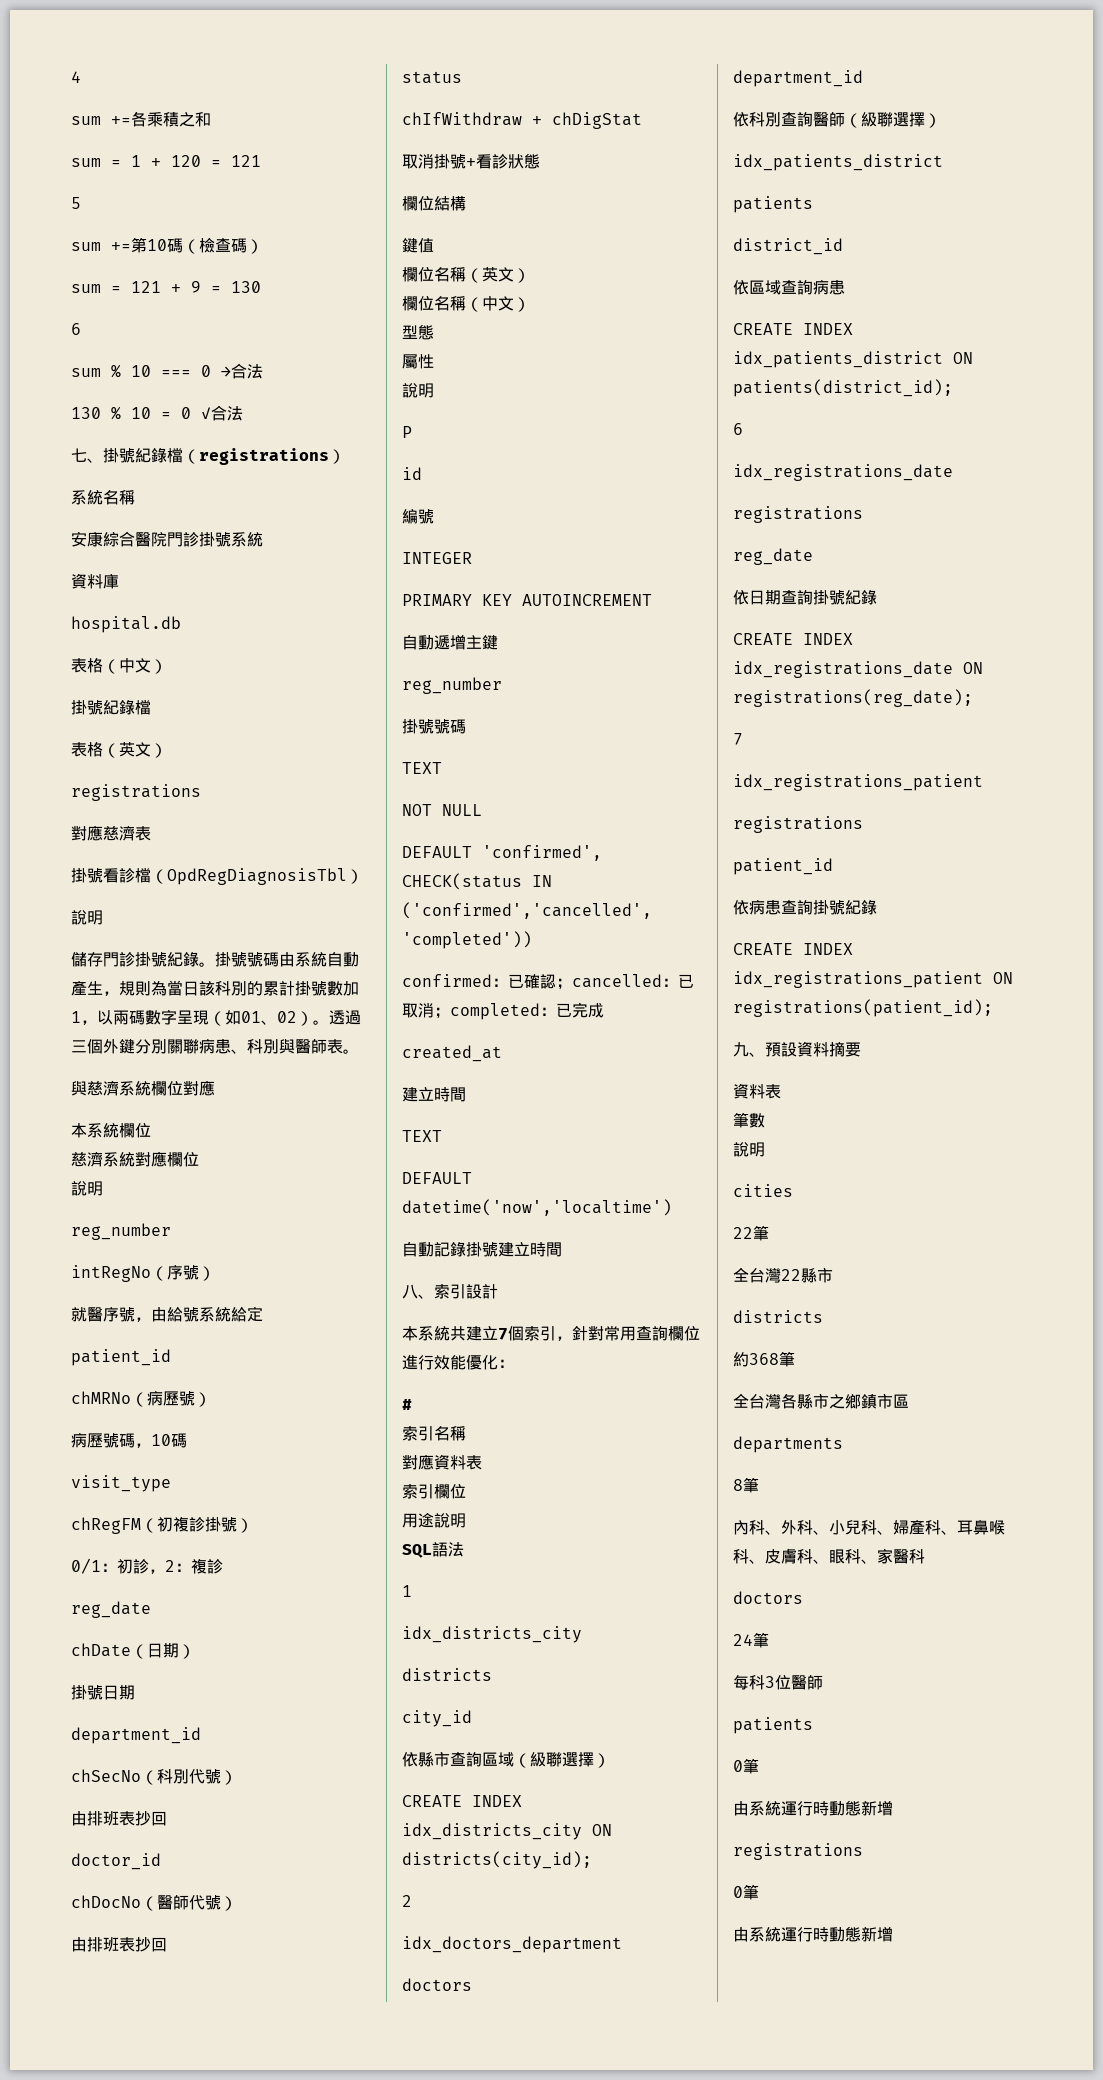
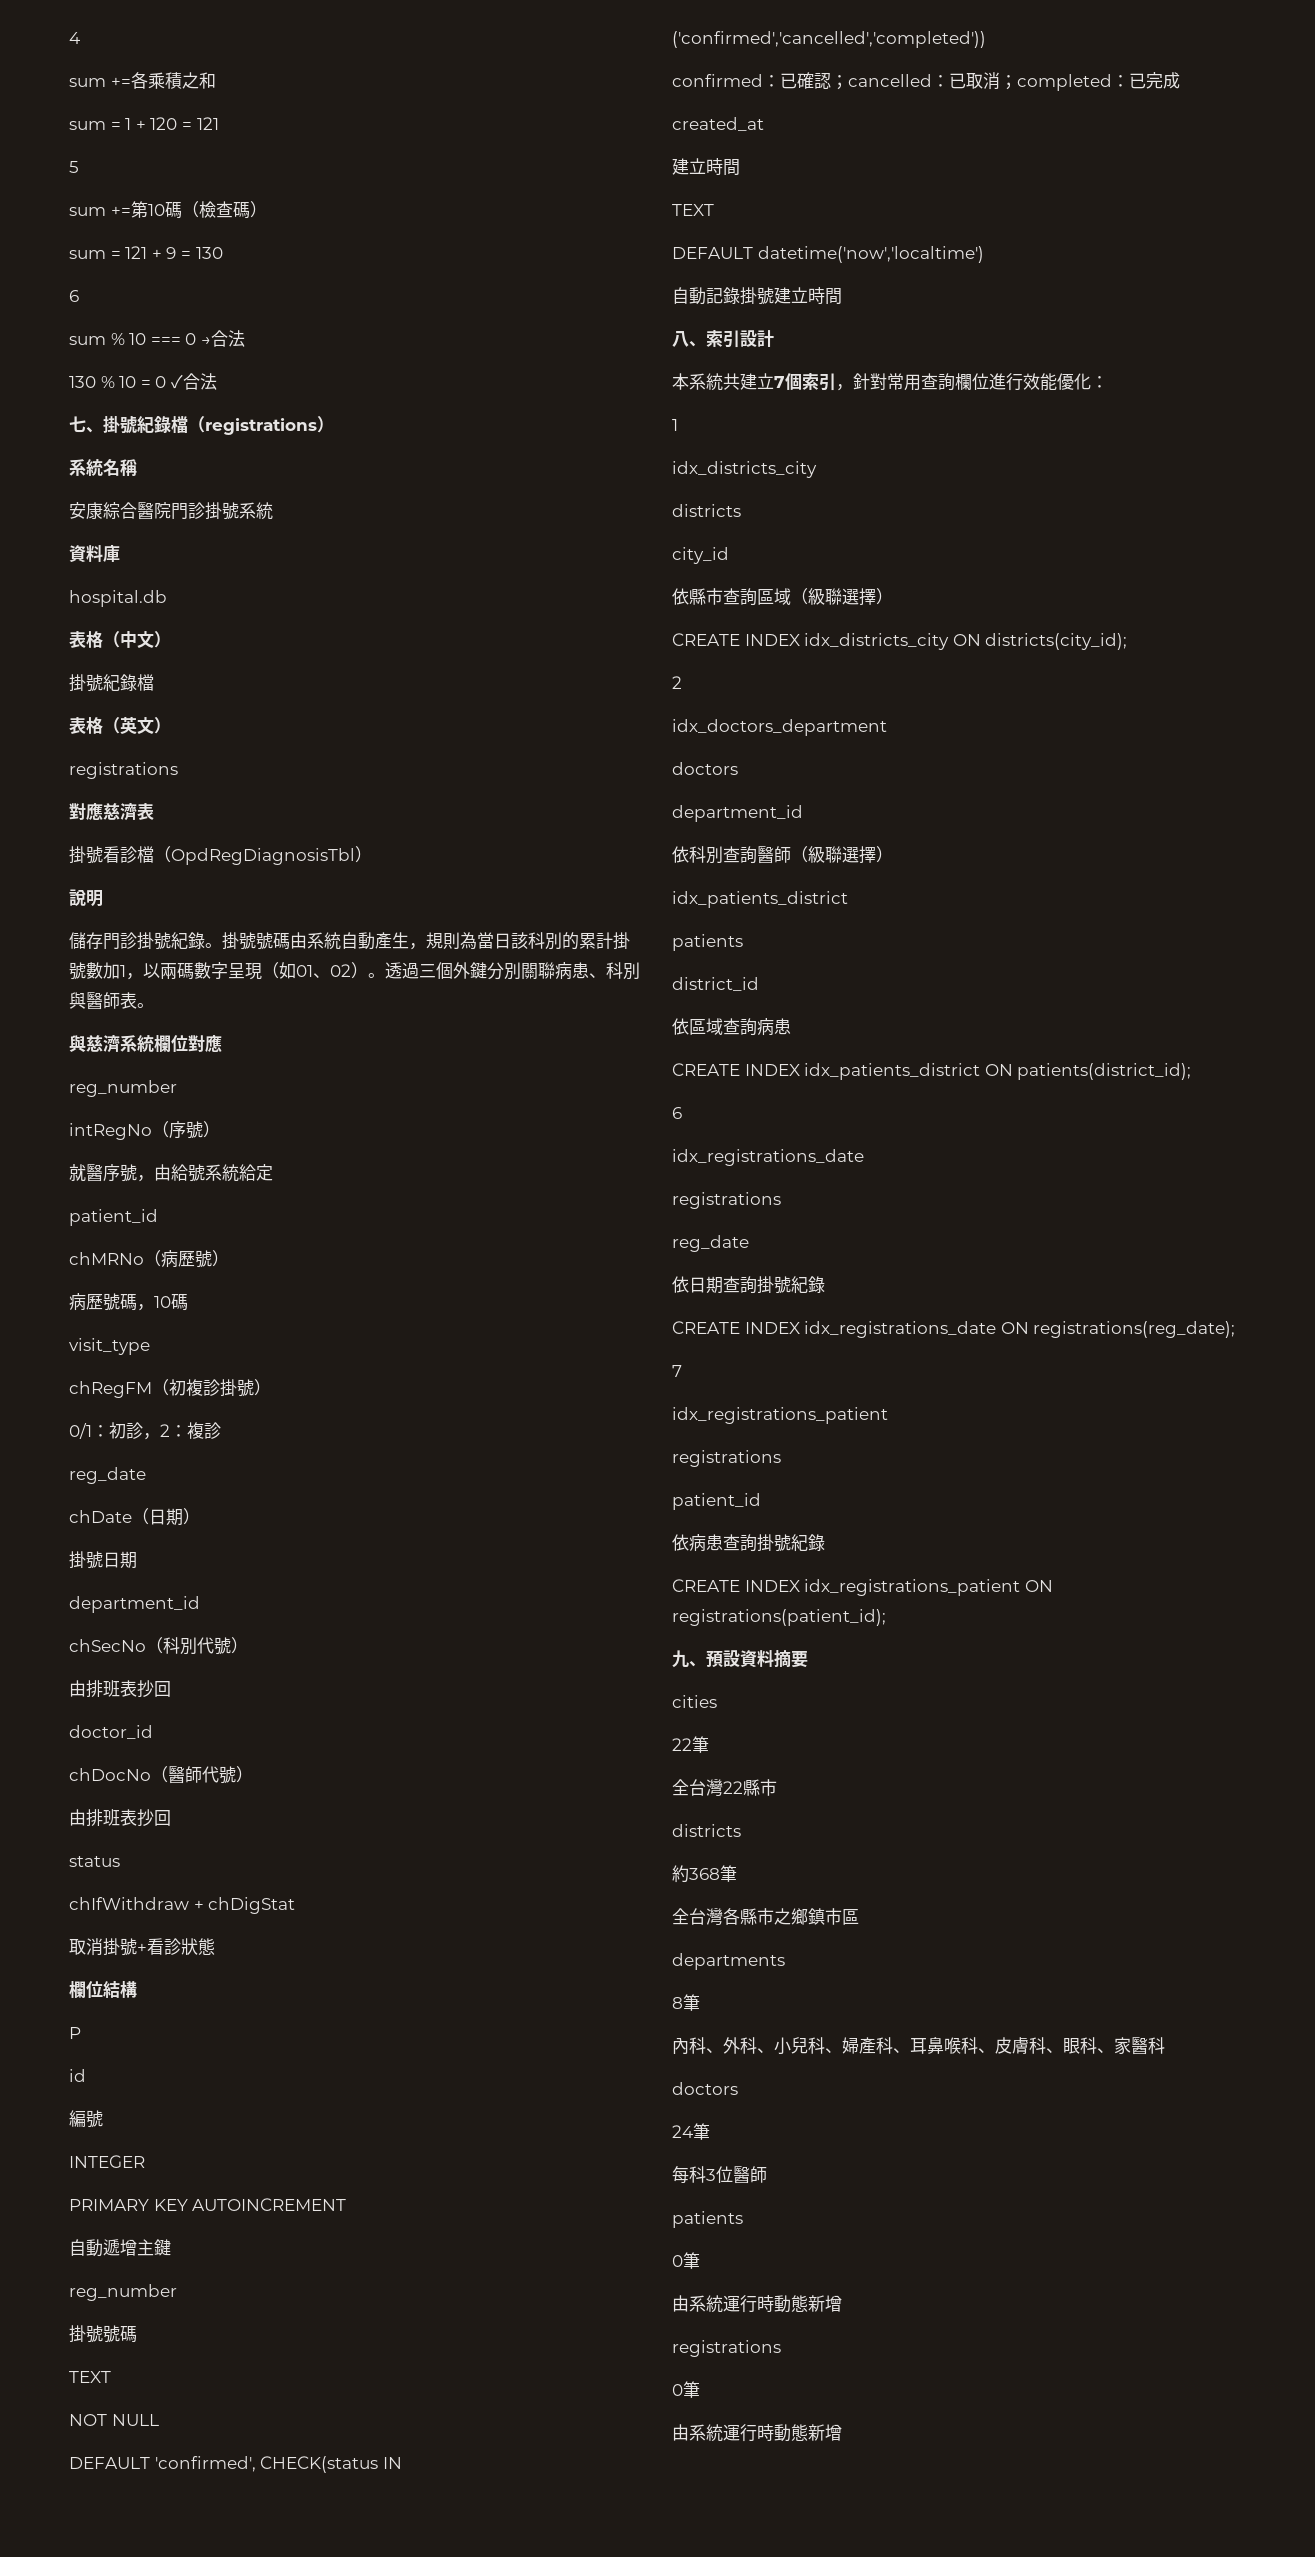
[71,1123,151,1138] [71,1151,199,1167] [71,1181,103,1196] // 本系統欄位 // 慈濟系統對應欄位 // 說明 -> (222, 1043) none
[402,238,434,253] [402,267,530,283] [402,296,530,312] [402,324,434,340] [402,354,434,369] [402,383,434,398] // 鍵值 // 欄位名稱（英文） // 欄位名稱（中文） // 型態 // 屬性 // 說明 -> (137, 1989) none
[402,1399,412,1410] [402,1426,466,1441] [402,1454,482,1470] [402,1484,466,1499] [402,1512,466,1528] [402,1542,464,1558] // # // 索引名稱 // 對應資料表 // 索引欄位 // 用途說明 // SQL語法 -> (1108, 382) none
[733,1083,781,1099] [733,1112,765,1128] [733,1142,765,1157] // 資料表 // 筆數 // 說明 -> (808, 1659) none

